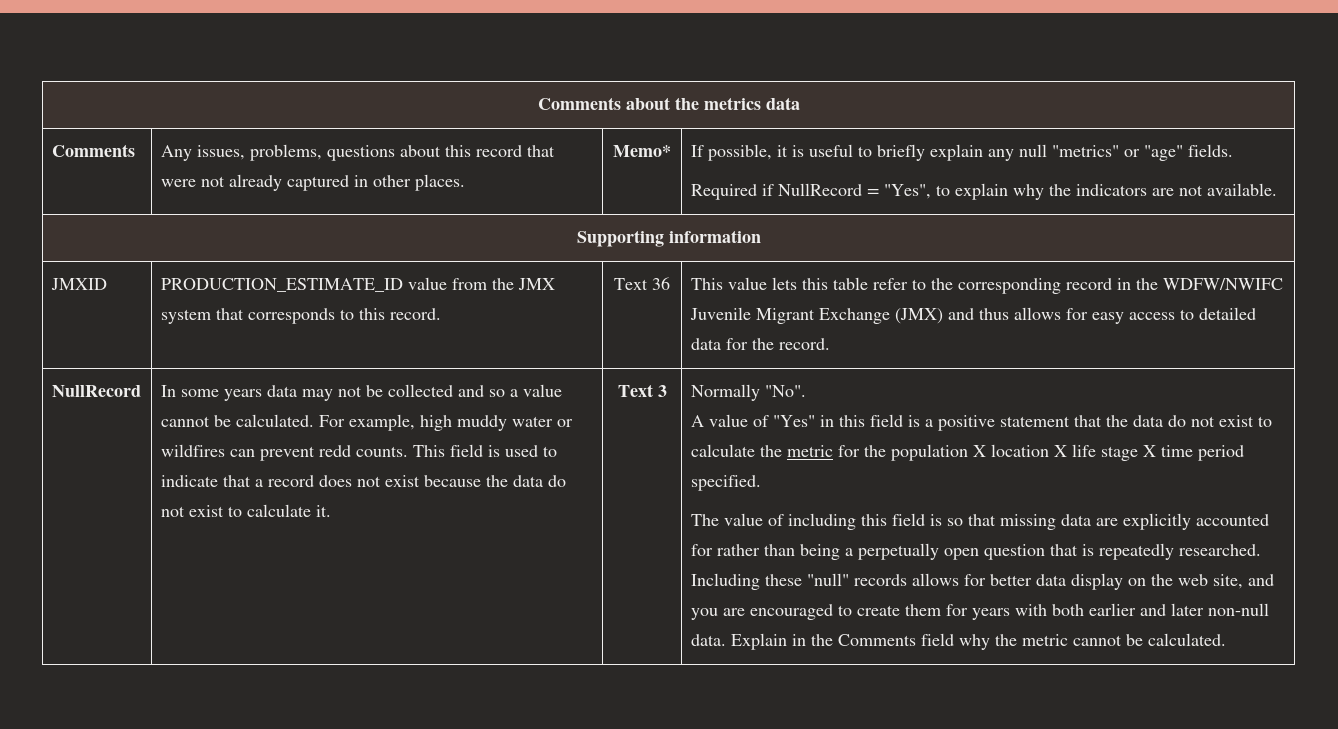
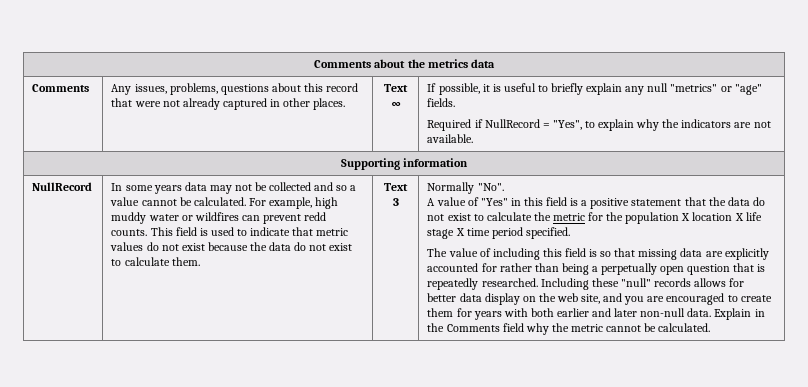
[613,145,671,157] Memo* -> [384,84,408,92] [390,102,401,107] Text ∞
[50,278,107,290] [160,277,555,292] [160,308,441,324] [614,277,670,290] [690,277,1283,294] [689,307,1256,324] [690,338,830,350] // JMXID | PRODUCTION_ESTIMATE_ID value from the JMX system that corresponds to this record. | Text 36 | This value lets this table refer to the corresponding record in the WDFW/NWIFC Juvenile Migrant Exchange (JMX) and thus allows for easy access to detailed data for the record. -> (469, 162) none
[254,475,352,487] a record does -> [316,228,349,236] [110,242,159,251] metric values do
[315,505,331,517] it. -> [171,257,200,266] them.

